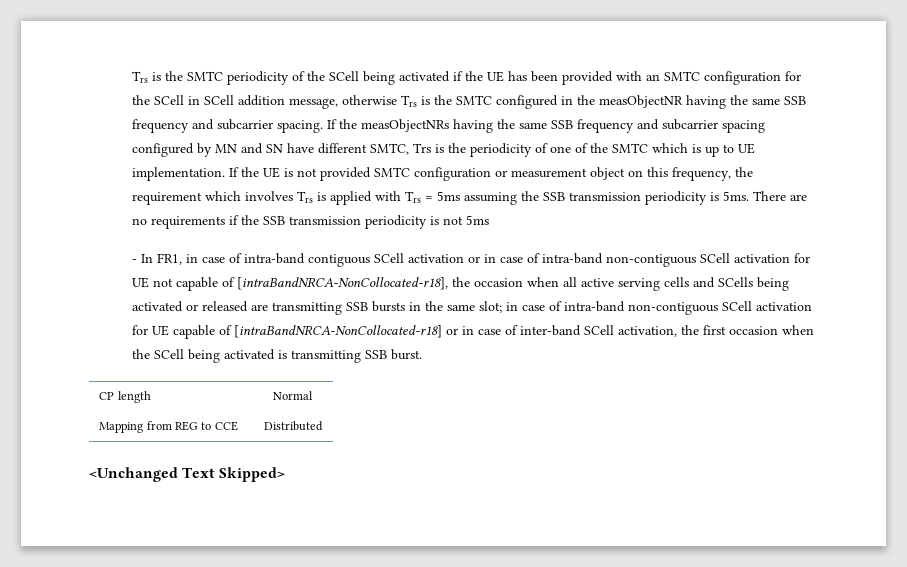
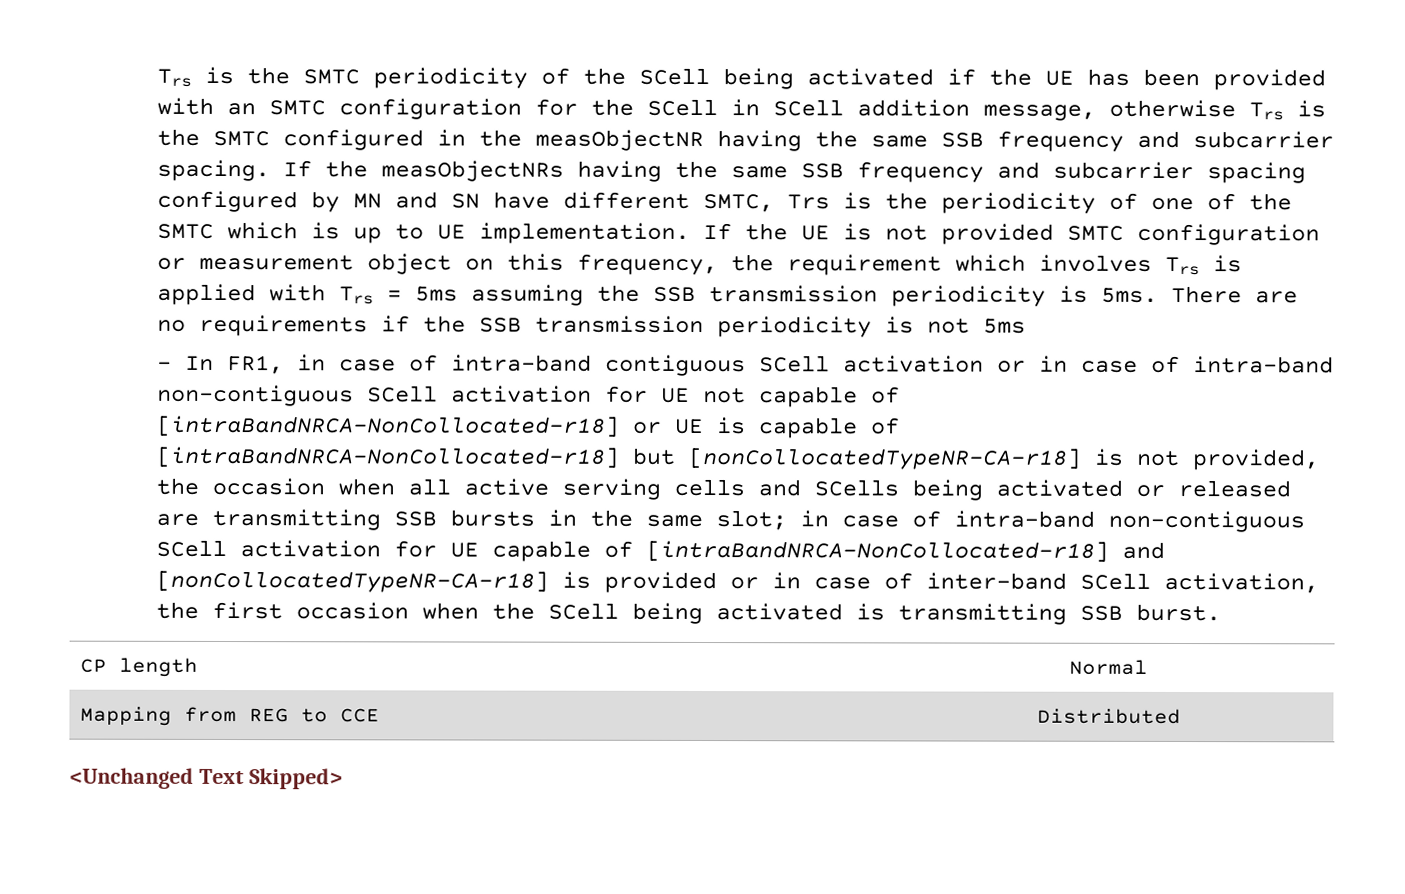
[236,277,448,290] [intraBandNRCA-NonCollocated-r18], -> [157,415,901,439] [156,446,1320,471] [intraBandNRCA-NonCollocated-r18] or UE is capable of [intraBandNRCA-NonCollocated-r18] but [nonCollocatedTypeNR-CA-r18] is not provided,
(442, 331) none -> [1122,541,1166,559] [156,570,718,594] and [nonCollocatedTypeNR-CA-r18] is provided

